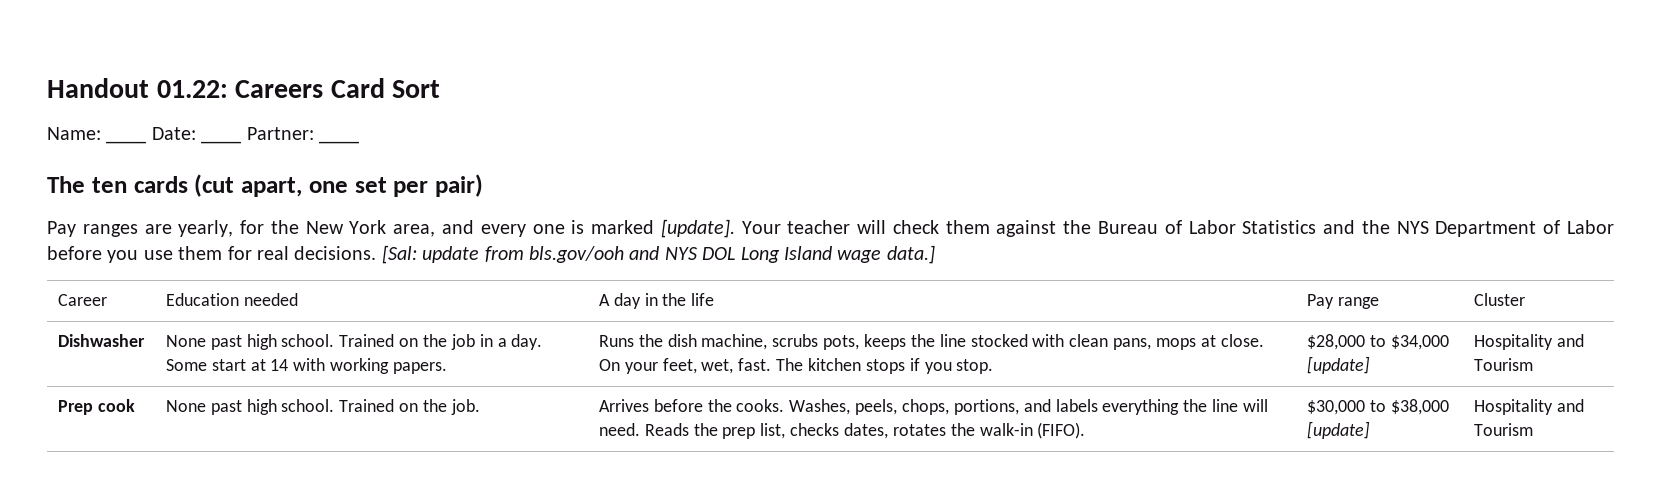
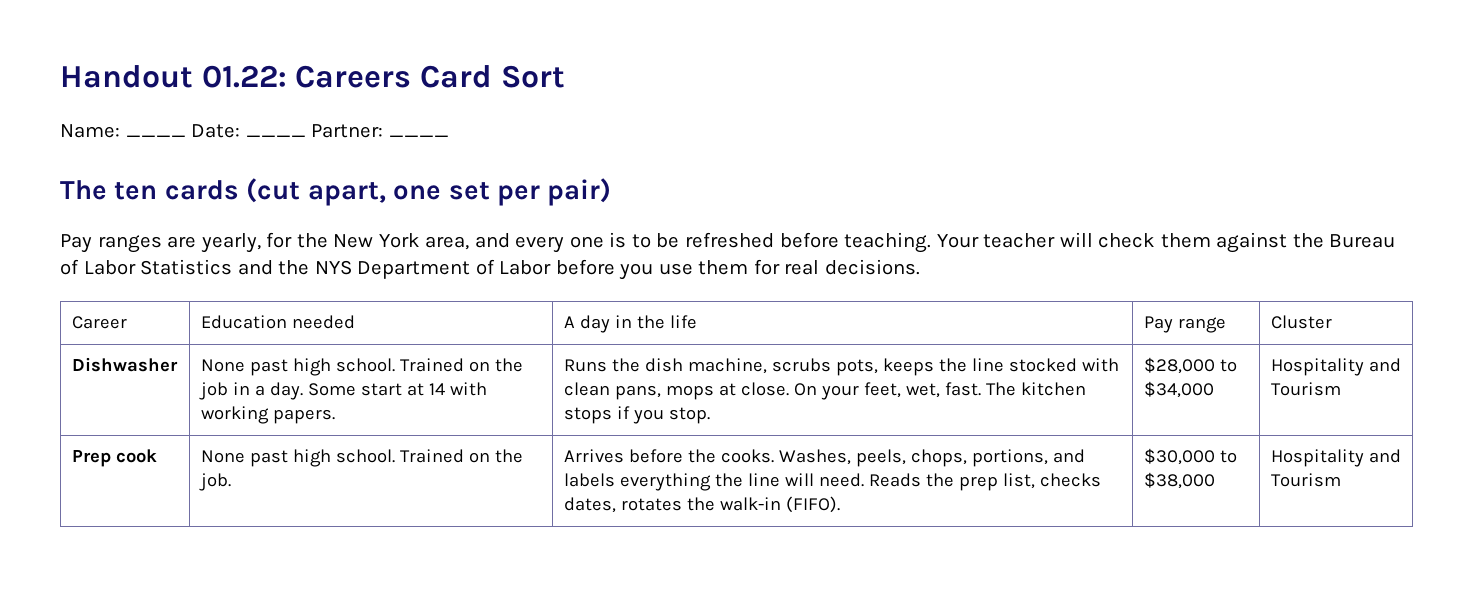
[591,219,735,238] marked [update]. -> [631,232,932,253] to be refreshed before teaching.
[381,245,935,264] [Sal: update from bls.gov/ooh and NYS DOL Long Island wage data.] -> (921, 267) none
[1306,356,1370,374] [update] -> (1214, 389) none
[1306,421,1370,439] [update] -> (1215, 480) none

